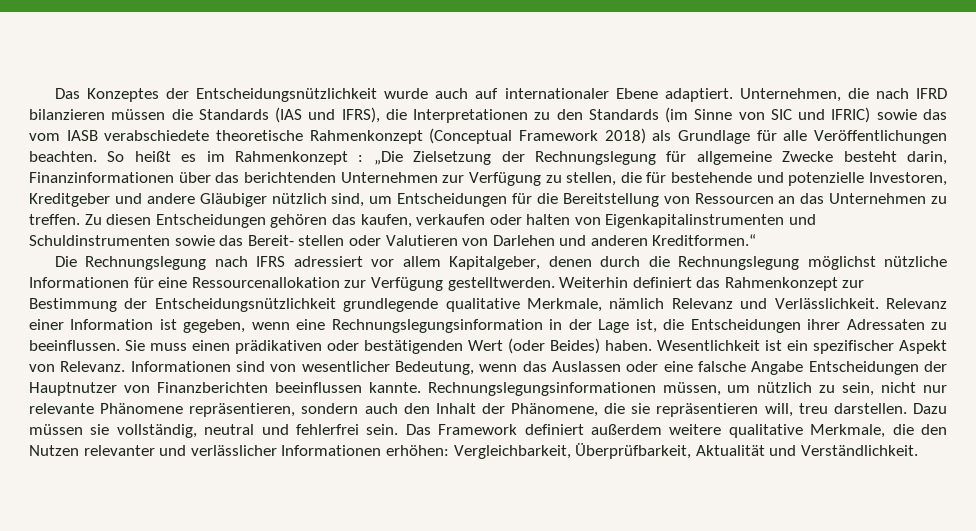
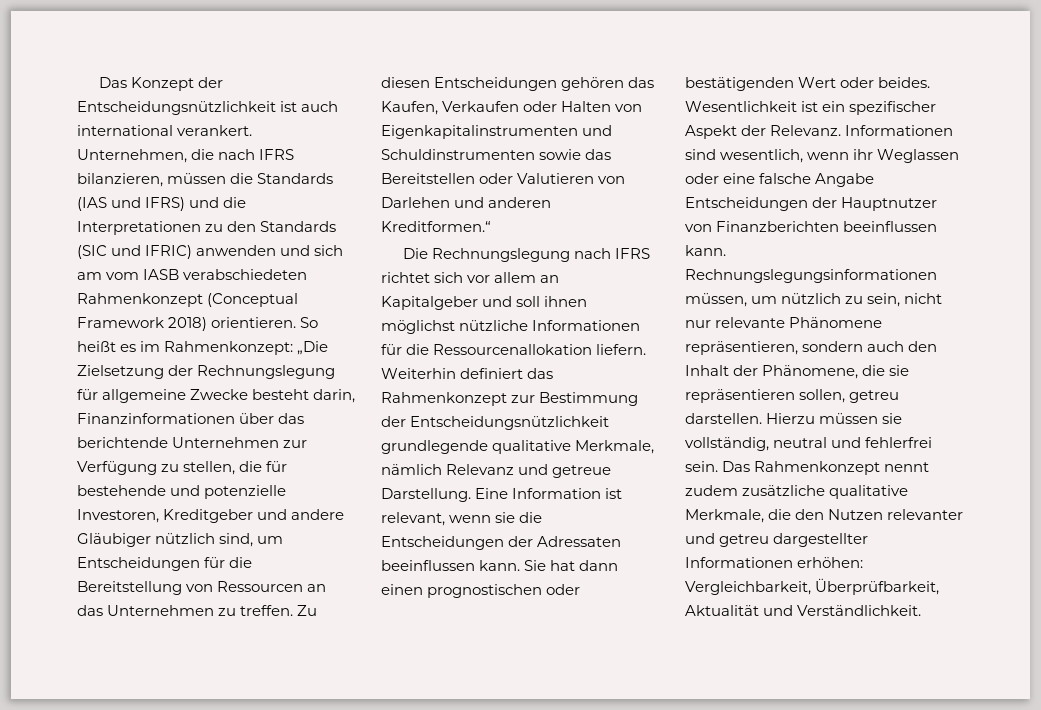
[54,88,733,102] Das Konzeptes der Entscheidungsnützlichkeit wurde auch auf internationaler Ebene adaptiert. -> [98,77,223,91] [77,101,339,115] [77,125,253,136] Das Konzept der Entscheidungsnützlichkeit ist auch international verankert.
[916,88,947,99] [29,109,105,120] IFRD bilanzieren -> [259,149,295,160] [77,173,163,187] IFRS bilanzieren,
[341,107,380,123] IFRS), -> [145,197,220,211] IFRS) und
[665,107,948,123] [29,128,947,144] [29,151,97,162] (im Sinne von SIC und IFRIC) sowie das vom IASB verabschiedete theoretische Rahmenkonzept (Conceptual Framework 2018) als Grundlage für alle Veröffentlichungen beachten. -> [77,245,344,259] [77,269,308,280] [77,293,299,307] [77,317,297,331] (SIC und IFRIC) anwenden und sich am vom IASB verabschiedeten Rahmenkonzept (Conceptual Framework 2018) orientieren.
[235,151,364,165] Rahmenkonzept : -> [164,341,294,355] Rahmenkonzept:
[243,172,336,183] berichtenden -> [77,437,168,448] berichtende
[360,214,571,228] kaufen, verkaufen oder halten -> [381,101,612,115] Kaufen, Verkaufen oder Halten
[247,235,345,246] Bereit- stellen -> [381,173,475,184] Bereitstellen
[293,256,947,270] [29,277,555,291] adressiert vor allem Kapitalgeber, denen durch die Rechnungslegung möglichst nützliche Informationen für eine Ressourcenallokation zur Verfügung gestelltwerden. -> [381,272,560,283] [381,296,588,310] [381,320,641,334] [381,344,647,355] richtet sich vor allem an Kapitalgeber und soll ihnen möglichst nützliche Informationen für die Ressourcenallokation liefern.
[774,298,947,309] [29,319,948,333] [29,338,652,354] Verlässlichkeit. Relevanz einer Information ist gegeben, wenn eine Rechnungslegungsinformation in der Lage ist, die Entscheidungen ihrer Adressaten zu beeinflussen. Sie muss einen prädikativen oder bestätigenden Wert (oder Beides) haben. -> [552,465,612,478] [381,488,623,502] [381,512,543,526] [381,536,622,550] [381,560,619,571] [381,584,581,598] [685,77,931,91] getreue Darstellung. Eine Information ist relevant, wenn sie die Entscheidungen der Adressaten beeinflussen kann. Sie hat dann einen prognostischen oder bestätigenden Wert oder beides.
[29,364,55,372] von -> [741,125,767,136] der
[270,361,621,375] von wesentlicher Bedeutung, wenn das Auslassen -> [720,149,960,163] wesentlich, wenn ihr Weglassen
[368,382,421,393] kannte. -> [685,245,726,256] kann.
[764,403,947,417] will, treu darstellen. Dazu -> [799,389,900,403] [685,413,816,424] sollen, getreu darstellen. Hierzu
[438,424,722,435] Framework definiert außerdem weitere -> [754,461,930,475] [685,485,826,496] Rahmenkonzept nennt zudem zusätzliche
[190,445,277,456] verlässlicher -> [719,533,869,547] getreu dargestellter

